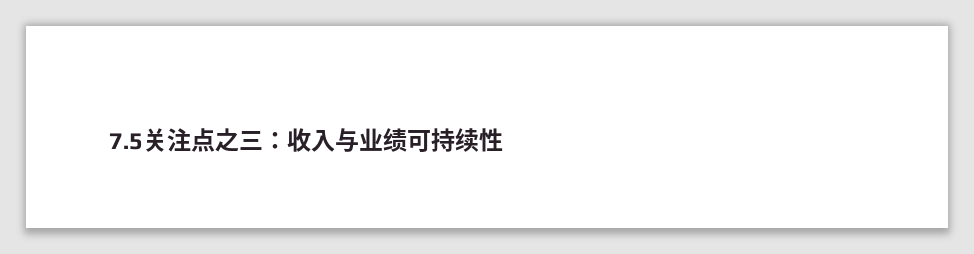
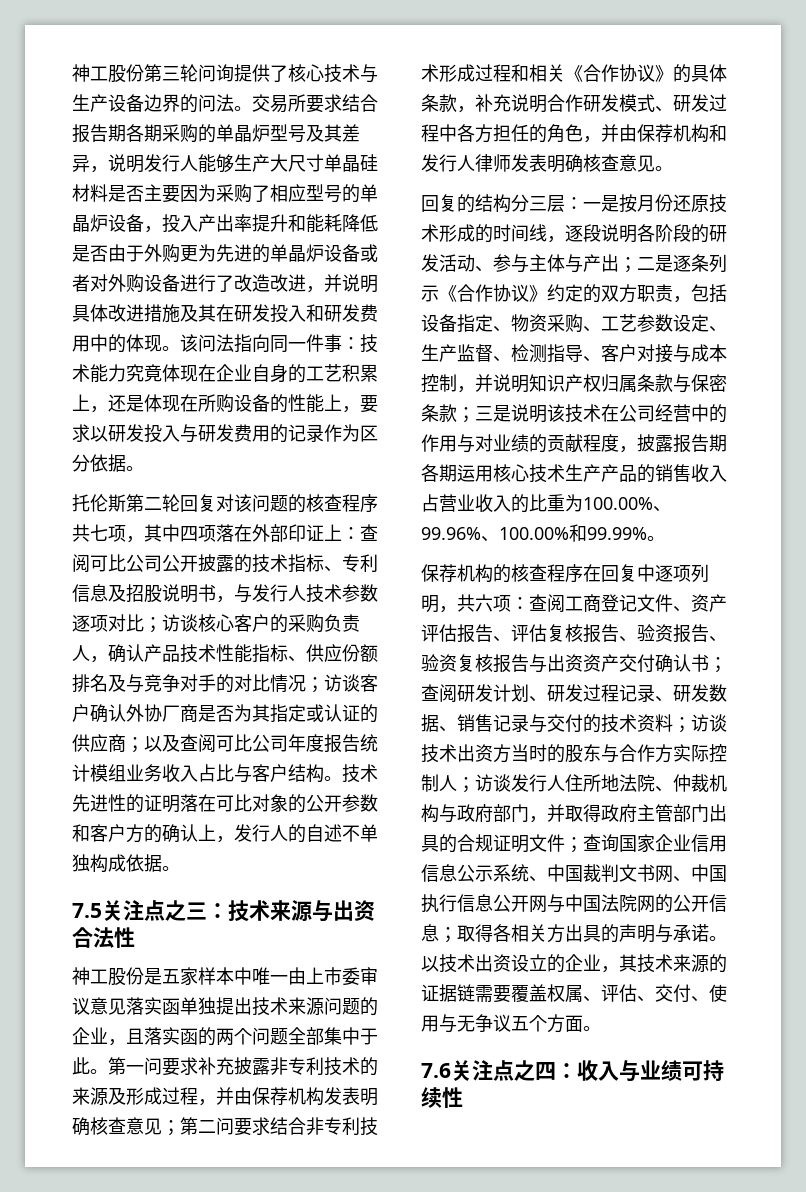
[109,128,263,152] 7.5关注点之三 -> [72,64,378,83] [72,94,378,113] [72,124,360,143] [72,154,378,173] [72,184,378,203] [72,214,378,233] [72,244,378,263] [72,274,378,293] [72,304,378,323] [72,334,378,353] [72,364,378,383] [72,394,378,413] [72,424,378,443] [72,454,144,472] [72,494,378,513] [72,524,378,543] [72,554,378,573] [72,584,378,603] [72,614,360,633] [72,644,378,663] [72,674,378,693] [72,704,378,723] [72,734,378,753] [72,764,378,783] [72,794,378,813] [72,824,378,843] [72,854,180,873] [72,900,375,922] [72,927,135,948] [72,967,378,986] [72,997,378,1016] [72,1027,378,1046] [72,1057,378,1076] [72,1087,378,1106] [72,1117,378,1136] [421,64,727,83] [421,94,727,113] [421,124,727,143] [421,154,673,173] [421,194,727,213] [421,224,727,243] [421,254,727,273] [421,284,727,303] [421,314,727,333] [421,344,727,363] [421,374,727,393] [421,404,727,423] [421,434,727,453] [421,464,727,483] [421,494,671,513] [421,524,665,542] [421,564,709,583] [421,594,727,613] [421,624,727,643] [421,654,727,673] [421,684,727,702] [421,714,727,733] [421,744,727,763] [421,774,727,793] [421,804,727,823] [421,834,727,853] [421,864,727,883] [421,894,727,913] [421,924,727,943] [421,954,727,973] [421,984,727,1003] [421,1014,601,1033] [421,1060,556,1081] 神工股份第三轮问询提供了核心技术与生产设备边界的问法。交易所要求结合报告期各期采购的单晶炉型号及其差异，说明发行人能够生产大尺寸单晶硅材料是否主要因为采购了相应型号的单晶炉设备，投入产出率提升和能耗降低是否由于外购更为先进的单晶炉设备或者对外购设备进行了改造改进，并说明具体改进措施及其在研发投入和研发费用中的体现。该问法指向同一件事：技术能力究竟体现在企业自身的工艺积累上，还是体现在所购设备的性能上，要求以研发投入与研发费用的记录作为区分依据。 // 托伦斯第二轮回复对该问题的核查程序共七项，其中四项落在外部印证上：查阅可比公司公开披露的技术指标、专利信息及招股说明书，与发行人技术参数逐项对比；访谈核心客户的采购负责人，确认产品技术性能指标、供应份额排名及与竞争对手的对比情况；访谈客户确认外协厂商是否为其指定或认证的供应商；以及查阅可比公司年度报告统计模组业务收入占比与客户结构。技术先进性的证明落在可比对象的公开参数和客户方的确认上，发行人的自述不单独构成依据。 // 7.5关注点之三：技术来源与出资合法性 // 神工股份是五家样本中唯一由上市委审议意见落实函单独提出技术来源问题的企业，且落实函的两个问题全部集中于此。第一问要求补充披露非专利技术的来源及形成过程，并由保荐机构发表明确核查意见；第二问要求结合非专利技术形成过程和相关《合作协议》的具体条款，补充说明合作研发模式、研发过程中各方担任的角色，并由保荐机构和发行人律师发表明确核查意见。 // 回复的结构分三层：一是按月份还原技术形成的时间线，逐段说明各阶段的研发活动、参与主体与产出；二是逐条列示《合作协议》约定的双方职责，包括设备指定、物资采购、工艺参数设定、生产监督、检测指导、客户对接与成本控制，并说明知识产权归属条款与保密条款；三是说明该技术在公司经营中的作用与对业绩的贡献程度，披露报告期各期运用核心技术生产产品的销售收入占营业收入的比重为100.00%、99.96%、100.00%和99.99%。 // 保荐机构的核查程序在回复中逐项列明，共六项：查阅工商登记文件、资产评估报告、评估复核报告、验资报告、验资复核报告与出资资产交付确认书；查阅研发计划、研发过程记录、研发数据、销售记录与交付的技术资料；访谈技术出资方当时的股东与合作方实际控制人；访谈发行人住所地法院、仲裁机构与政府部门，并取得政府主管部门出具的合规证明文件；查询国家企业信用信息公示系统、中国裁判文书网、中国执行信息公开网与中国法院网的公开信息；取得各相关方出具的声明与承诺。以技术出资设立的企业，其技术来源的证据链需要覆盖权属、评估、交付、使用与无争议五个方面。 // 7.6关注点之四

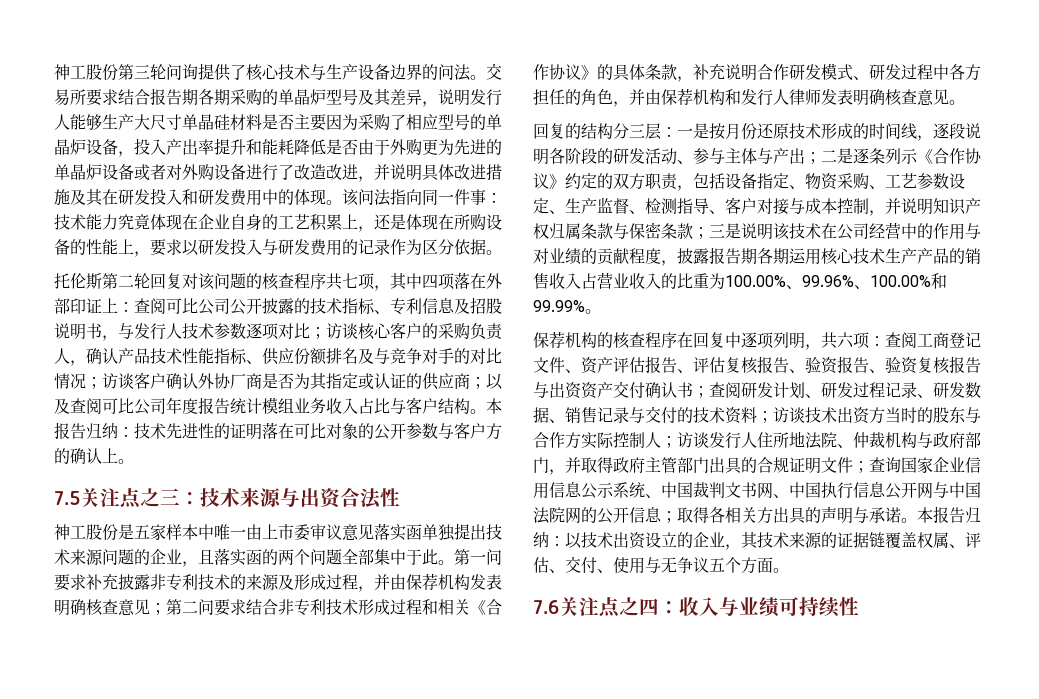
(342, 778) none -> [486,398,502,414] [54,422,134,439] 本报告归纳：
[72,824,90,842] 和 -> [438,423,454,439] 与
[216,824,378,843] [72,854,162,873] ，发行人的自述不单独构成依据 -> (118, 455) none
(727, 938) none -> [917,506,981,523] [533,531,565,548] 本报告归纳：
[475,985,511,1003] 需要 -> (885, 540) none

